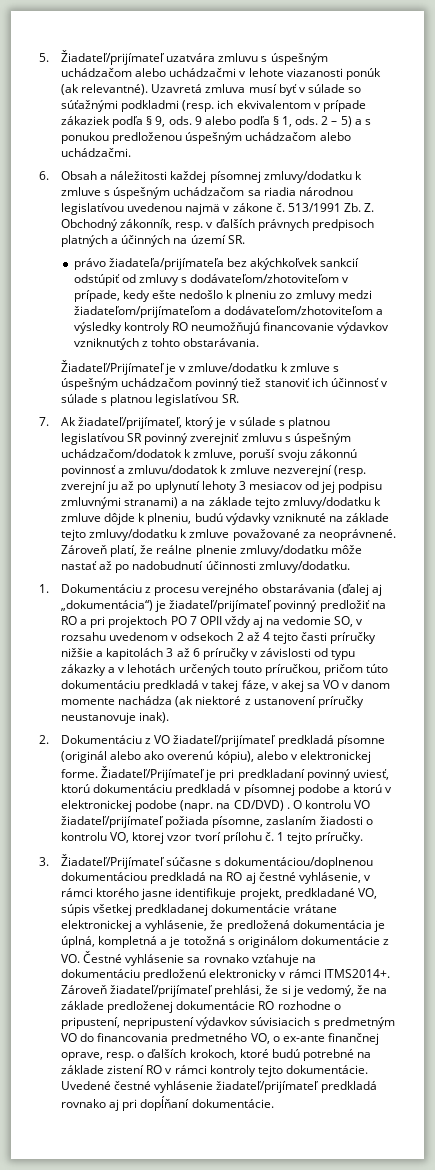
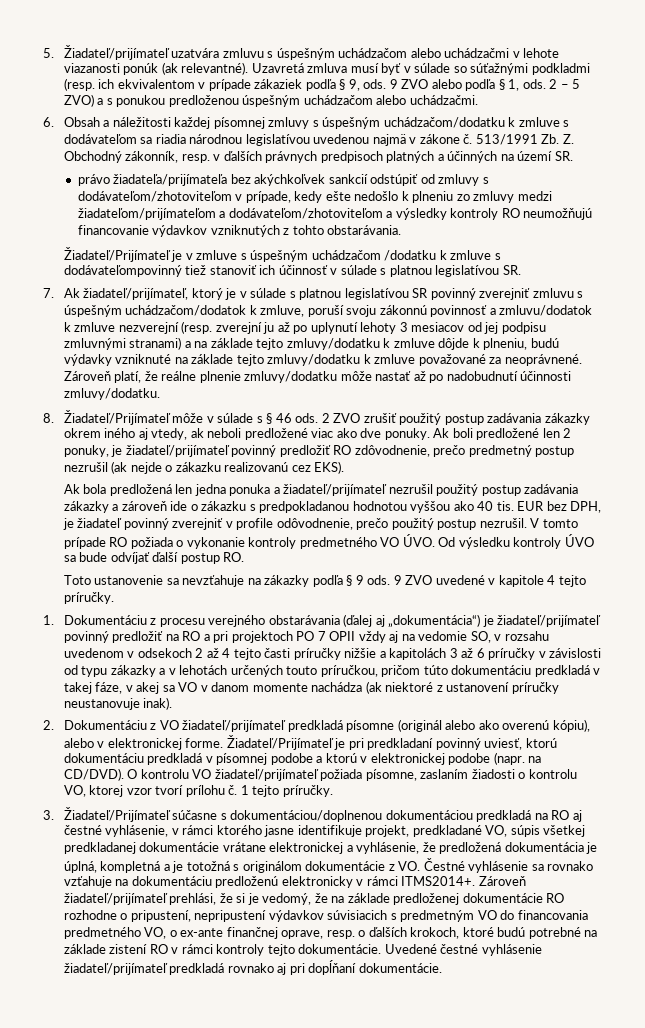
(202, 120) none -> [401,79,429,89] ZVO
[340,116,352,127] 5) -> [572,79,581,89] [63,94,94,107] 5 ZVO)
[263,171,362,183] [61,187,245,199] zmluvy/dodatku k zmluve s úspešným uchádzačom -> [268,117,570,129] [63,134,137,144] zmluvy s úspešným uchádzačom/dodatku k zmluve s dodávateľom
[188,363,339,372] [61,378,240,390] zmluve/dodatku k zmluve s úspešným uchádzačom povinný -> [196,250,501,262] [63,265,182,277] zmluve s úspešným uchádzačom /dodatku k zmluve s dodávateľompovinný
(350, 567) none -> [43,410,590,425] [63,428,572,440] [63,445,575,457] [63,461,345,474] [63,484,579,496] [63,501,602,513] [62,518,578,530] [63,534,594,549] [63,552,245,564] [63,575,586,587] [63,592,114,604] // 8. Žiadateľ/Prijímateľ môže v súlade s § 46 ods. 2 ZVO zrušiť použitý postup zadávania zákazky okrem iného aj vtedy, ak neboli predložené viac ako dve ponuky. Ak boli predložené len 2 ponuky, je žiadateľ/prijímateľ povinný predložiť RO zdôvodnenie, prečo predmetný postup nezrušil (ak nejde o zákazku realizovanú cez EKS). // Ak bola predložená len jedna ponuka a žiadateľ/prijímateľ nezrušil použitý postup zadávania zákazky a zároveň ide o zákazku s predpokladanou hodnotou vyššou ako 40 tis. EUR bez DPH, je žiadateľ povinný zverejniť v profile odôvodnenie, prečo použitý postup nezrušil. V tomto prípade RO požiada o vykonanie kontroly predmetného VO ÚVO. Od výsledku kontroly ÚVO sa bude odvíjať ďalší postup RO. // Toto ustanovenie sa nevzťahuje na zákazky podľa § 9 ods. 9 ZVO uvedené v kapitole 4 tejto príručky.
[233,800,290,811] CD/DVD) . -> [63,768,124,781] CD/DVD).

